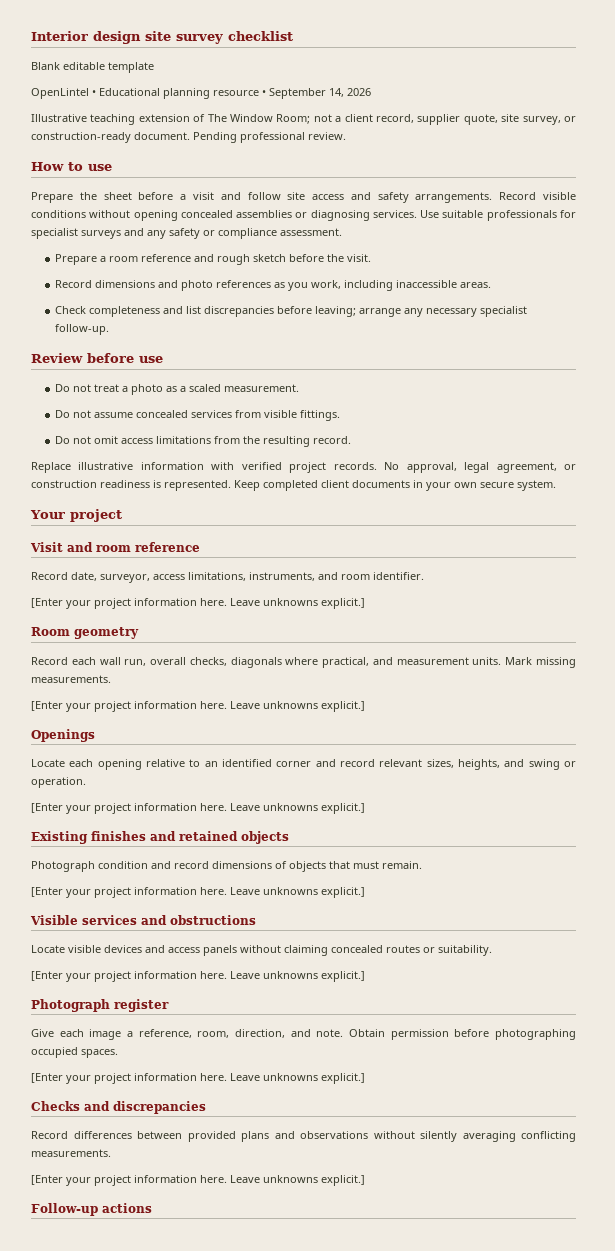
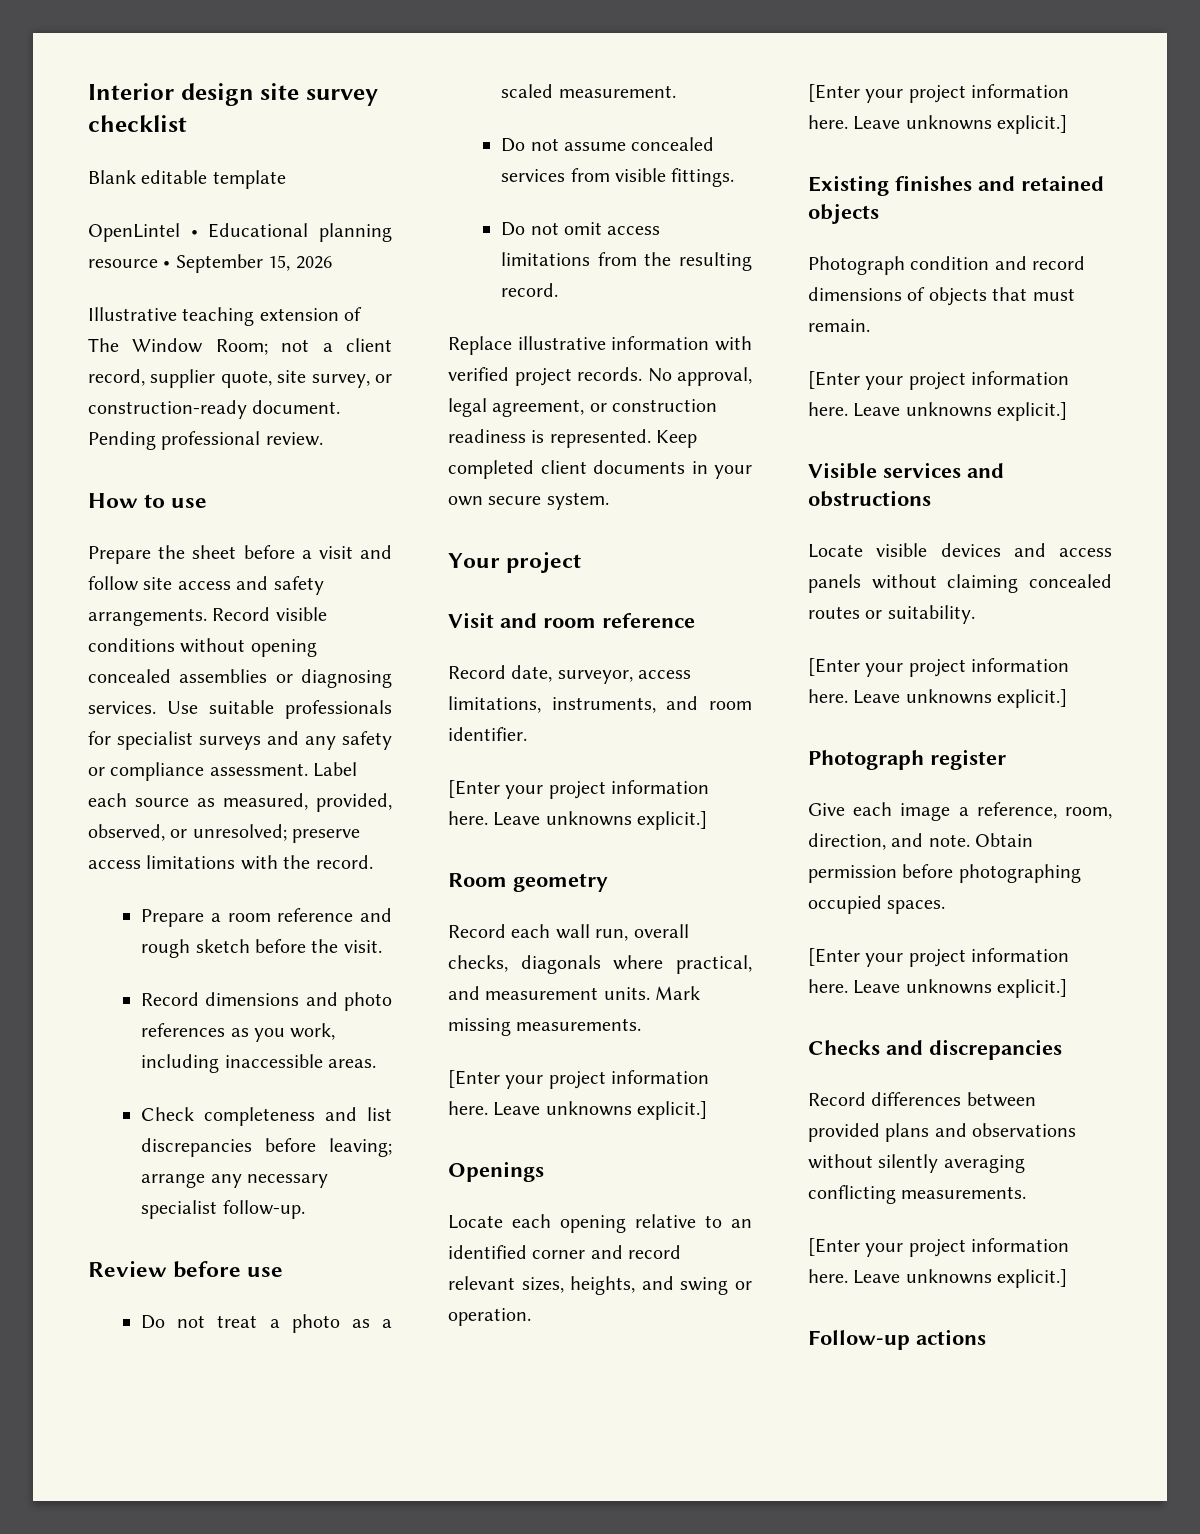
[329,88,344,97] 14, -> [268,255,291,271] 15,
(342, 232) none -> [313,762,358,777] [88,793,392,812] [88,824,361,843] [88,855,373,870] Label each source as measured, provided, observed, or unresolved; preserve access limitations with the record.

